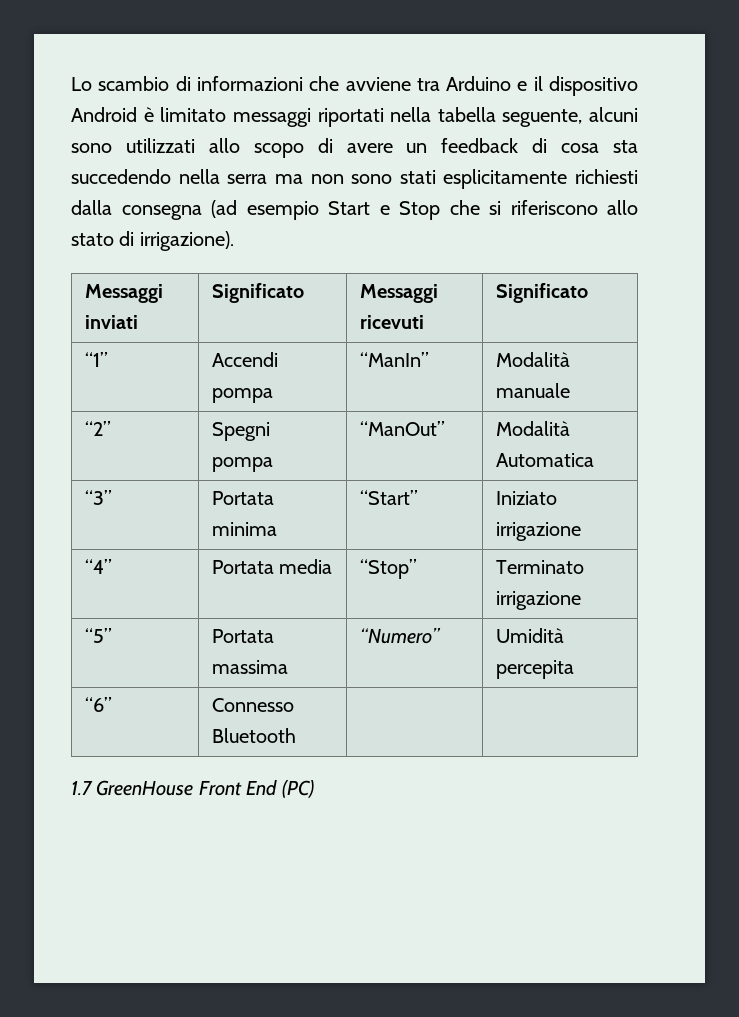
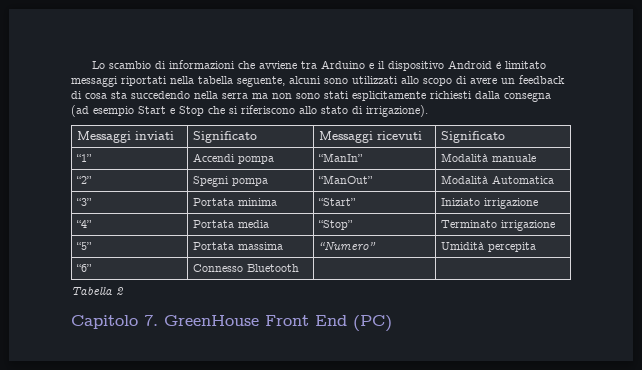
[71,781,93,795] 1.7 -> [71,286,124,295] [71,315,158,329] Tabella 2 // Capitolo 7.

